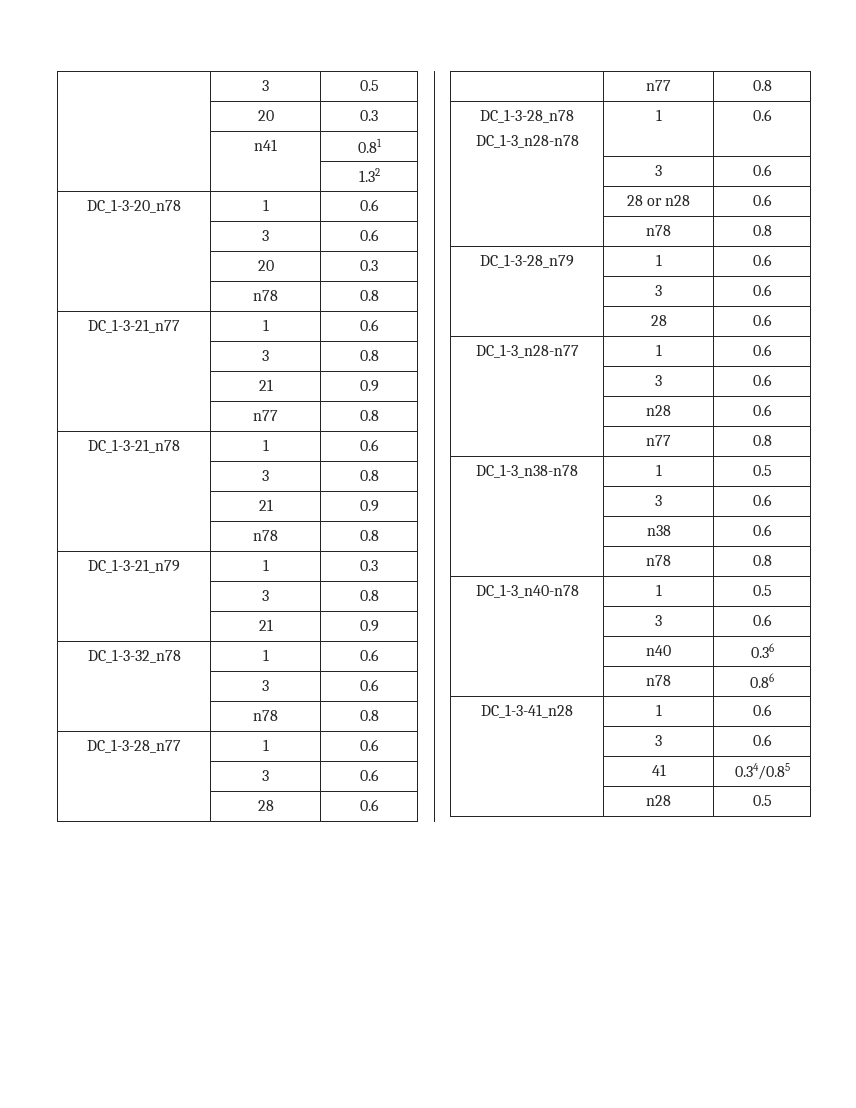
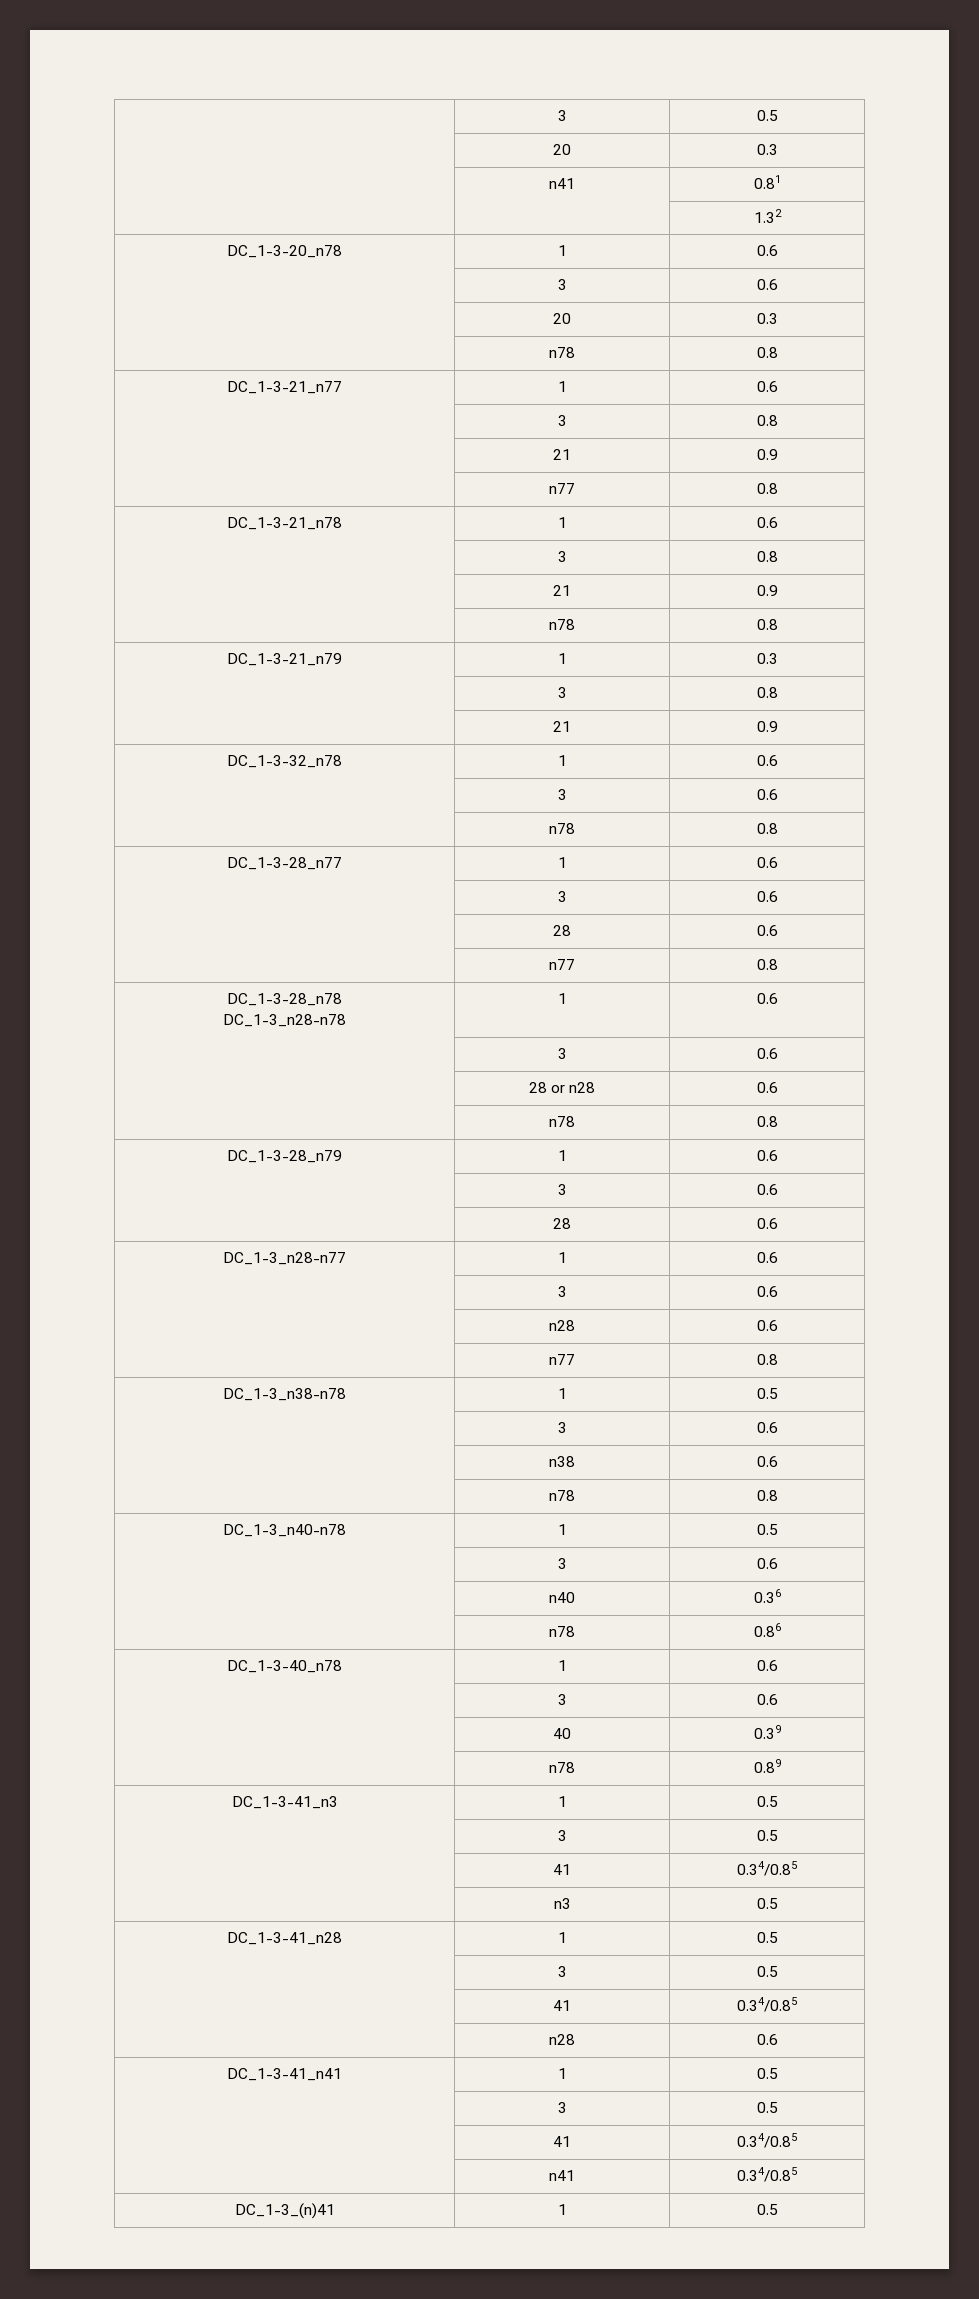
[481,704,573,718] [655,704,662,716] [752,704,772,716] [655,735,662,746] [752,734,772,746] [651,764,666,776] [734,763,790,780] [646,795,671,806] DC_1-3-41_n28 | 1 | 0.6 // | 3 | 0.6 // | 41 | 0.34/0.85 // | n28 -> [227,1660,342,1673] [557,1660,567,1671] [756,1660,778,1671] [557,1694,567,1705] [756,1694,778,1705] [553,1728,571,1739] [753,1725,781,1739] [549,1762,575,1773] [753,1759,781,1773] [231,1796,338,1809] [557,1796,567,1807] [756,1796,778,1807] [557,1830,567,1841] [756,1830,778,1841] [553,1864,571,1875] [737,1861,797,1876] [553,1898,571,1909] [756,1898,778,1909] [227,1932,342,1945] [557,1932,567,1943] [756,1932,778,1943] [557,1966,567,1977] [756,1966,778,1977] [553,2000,571,2011] [737,1997,797,2012] [549,2034,575,2045] [756,2034,778,2045] [227,2068,342,2081] [557,2068,567,2079] [756,2068,778,2079] [557,2102,567,2113] [756,2102,778,2113] [553,2136,571,2147] [737,2133,797,2148] [549,2170,575,2181] [737,2167,797,2182] [234,2203,335,2219] [557,2204,567,2215] DC_1-3-40_n78 | 1 | 0.6 // | 3 | 0.6 // | 40 | 0.39 // | n78 | 0.89 // DC_1-3-41_n3 | 1 | 0.5 // | 3 | 0.5 // | 41 | 0.34/0.85 // | n3 | 0.5 // DC_1-3-41_n28 | 1 | 0.5 // | 3 | 0.5 // | 41 | 0.34/0.85 // | n28 | 0.6 // DC_1-3-41_n41 | 1 | 0.5 // | 3 | 0.5 // | 41 | 0.34/0.85 // | n41 | 0.34/0.85 // DC_1-3_(n)41 | 1

